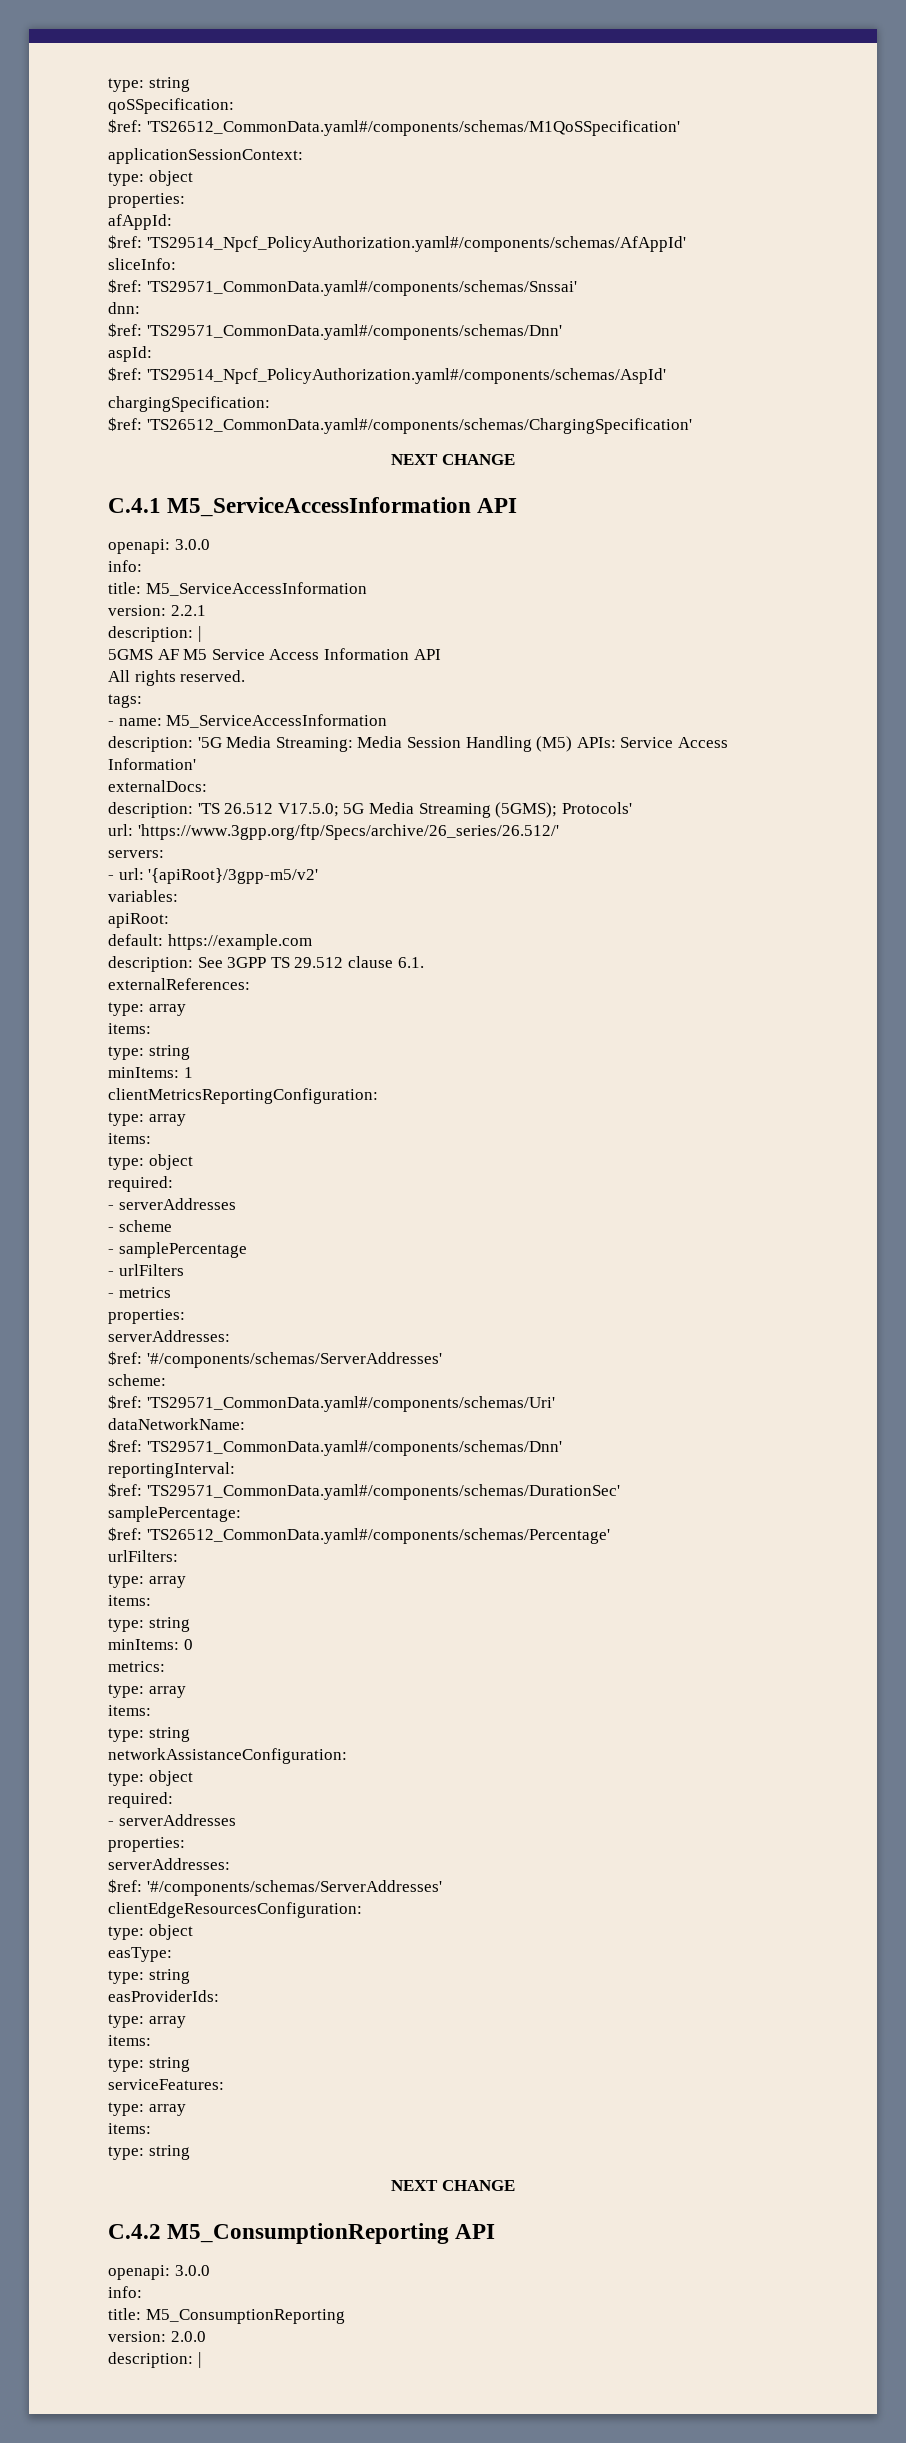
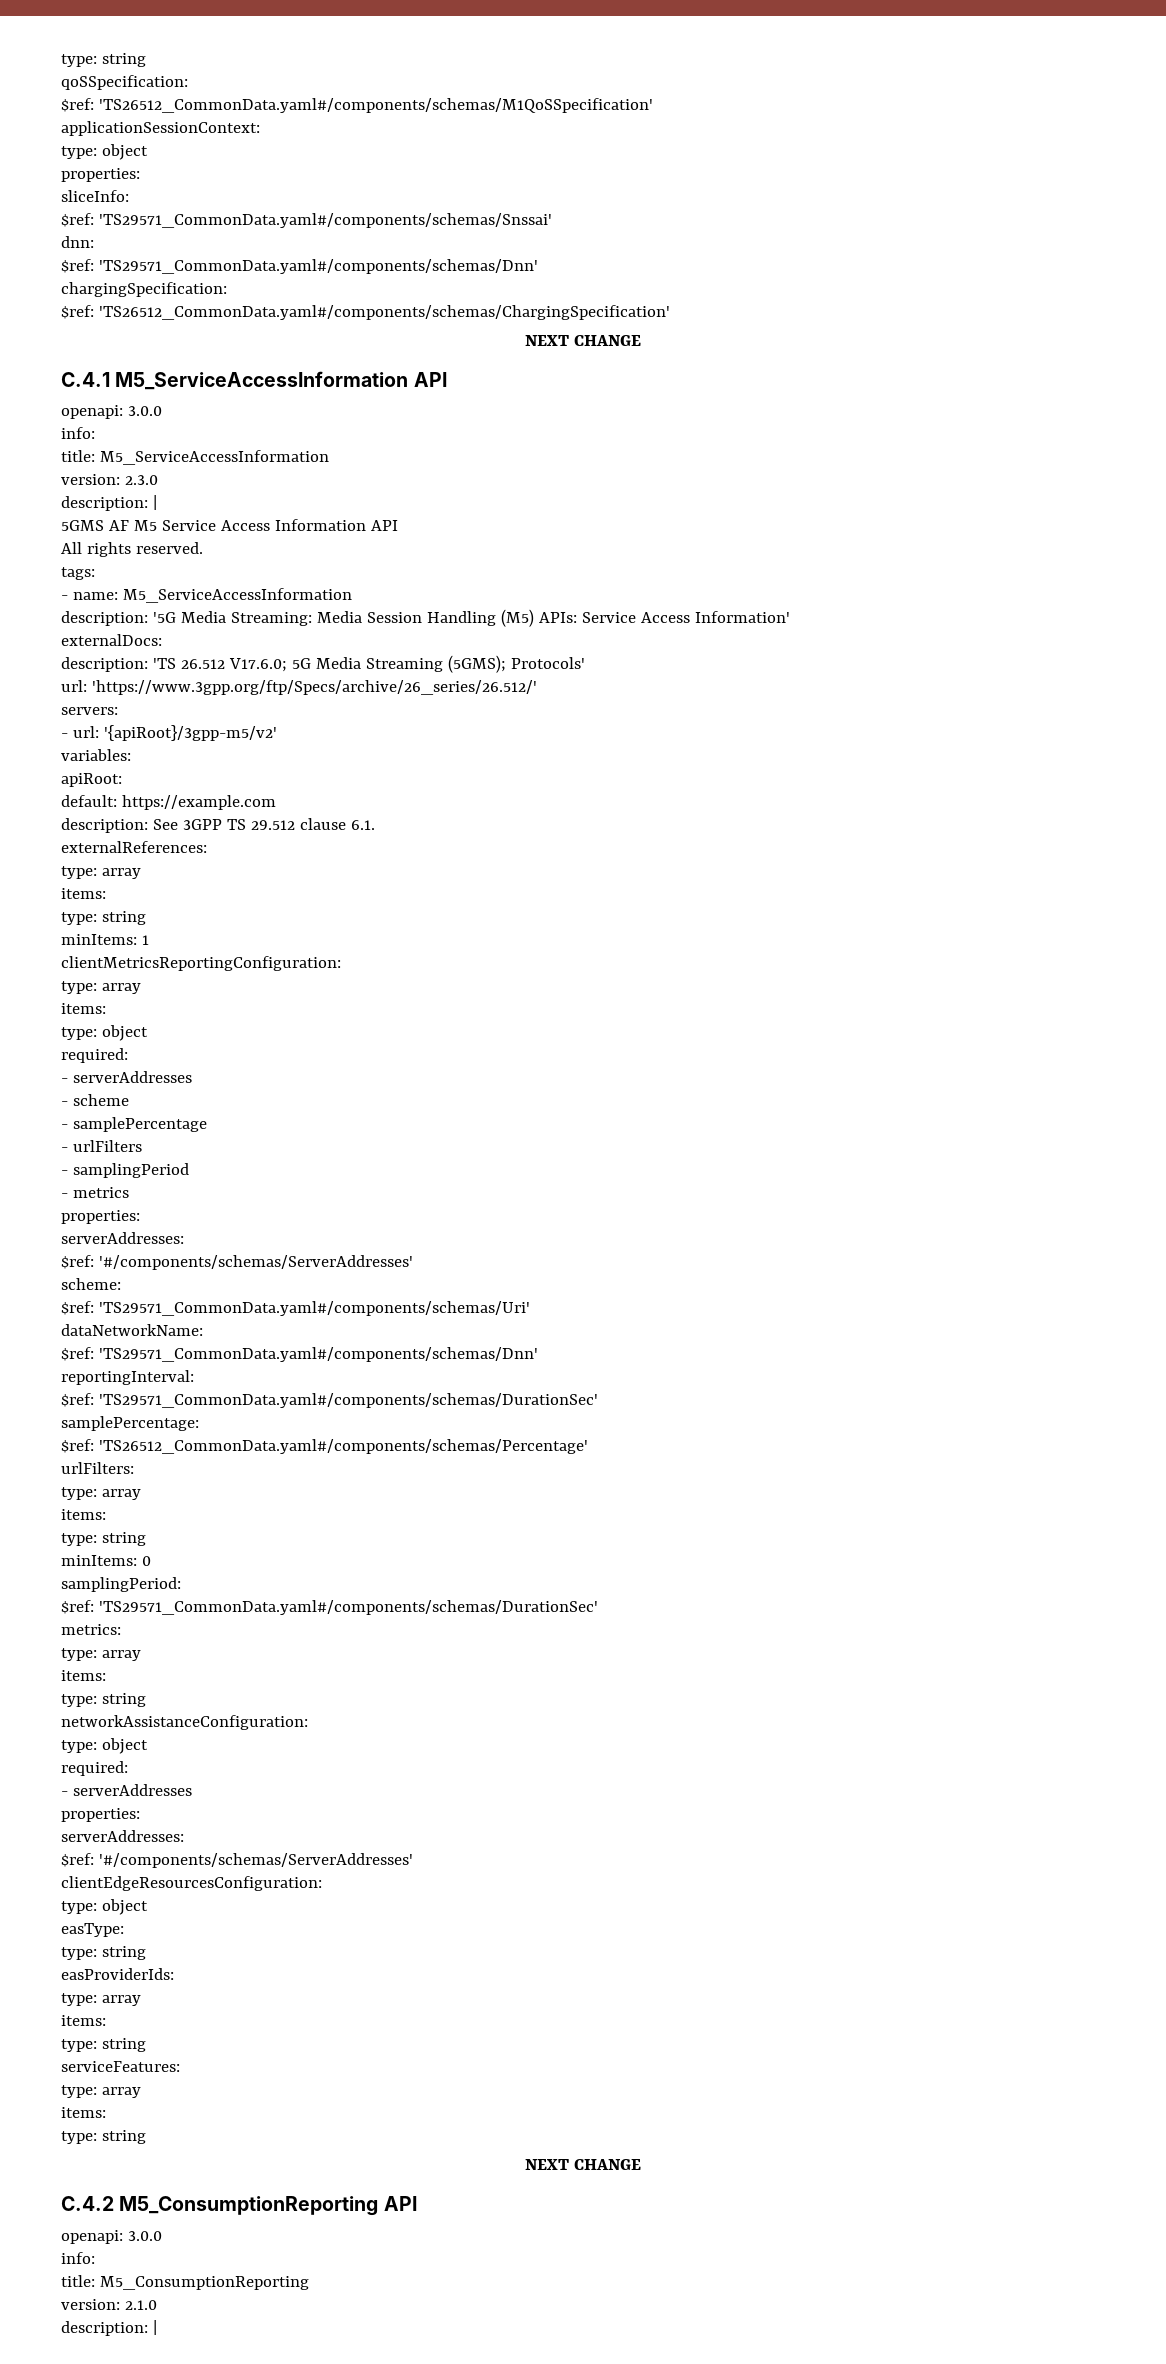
[108,214,172,230] [108,235,686,252] // afAppId: // $ref: 'TS29514_Npcf_PolicyAuthorization.yaml#/components/schemas/AfAppId' -> (140, 175) none
[108,346,152,362] [108,367,666,384] // aspId: // $ref: 'TS29514_Npcf_PolicyAuthorization.yaml#/components/schemas/AspId' -> (538, 266) none
[170,605,206,616] 2.2.1 -> [124,475,158,485] 2.3.0
[277,803,339,817] V17.5.0; -> [228,658,287,672] V17.6.0;
(184, 1270) none -> [61,1163,189,1178] // - samplingPeriod
(193, 1644) none -> [61,1577,181,1592] [61,1600,598,1615] // samplingPeriod: // $ref: 'TS29571_CommonData.yaml#/components/schemas/DurationSec'
[170,2331,206,2342] 2.0.0 -> [124,2300,157,2310] 2.1.0

